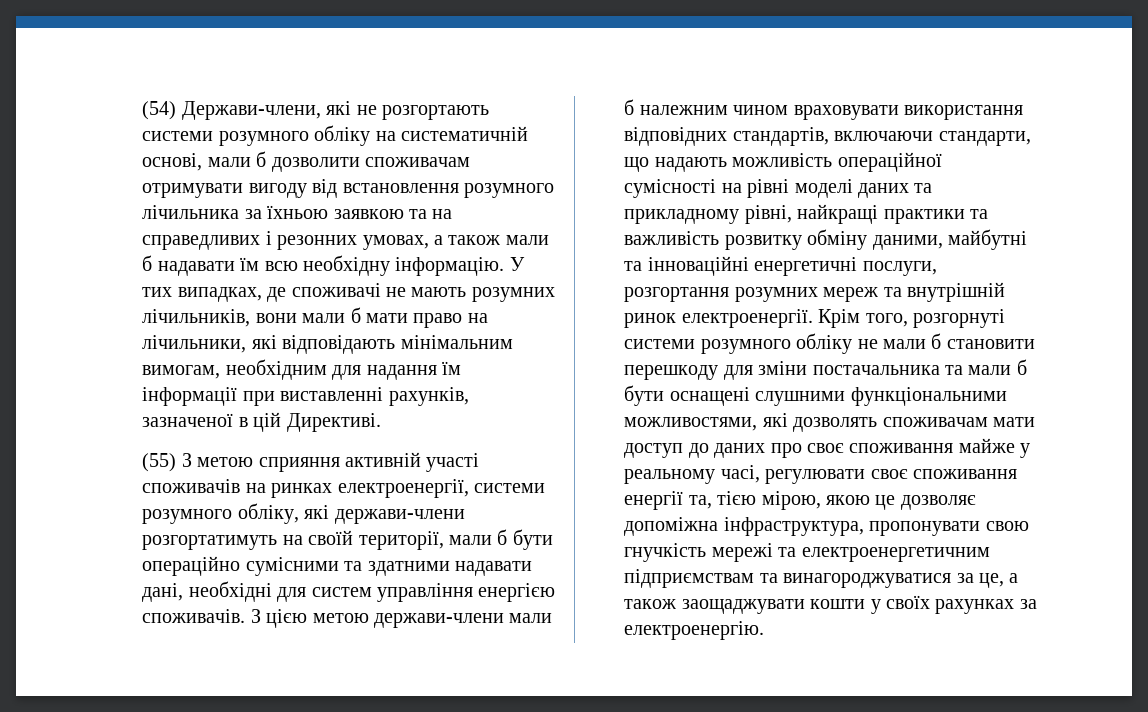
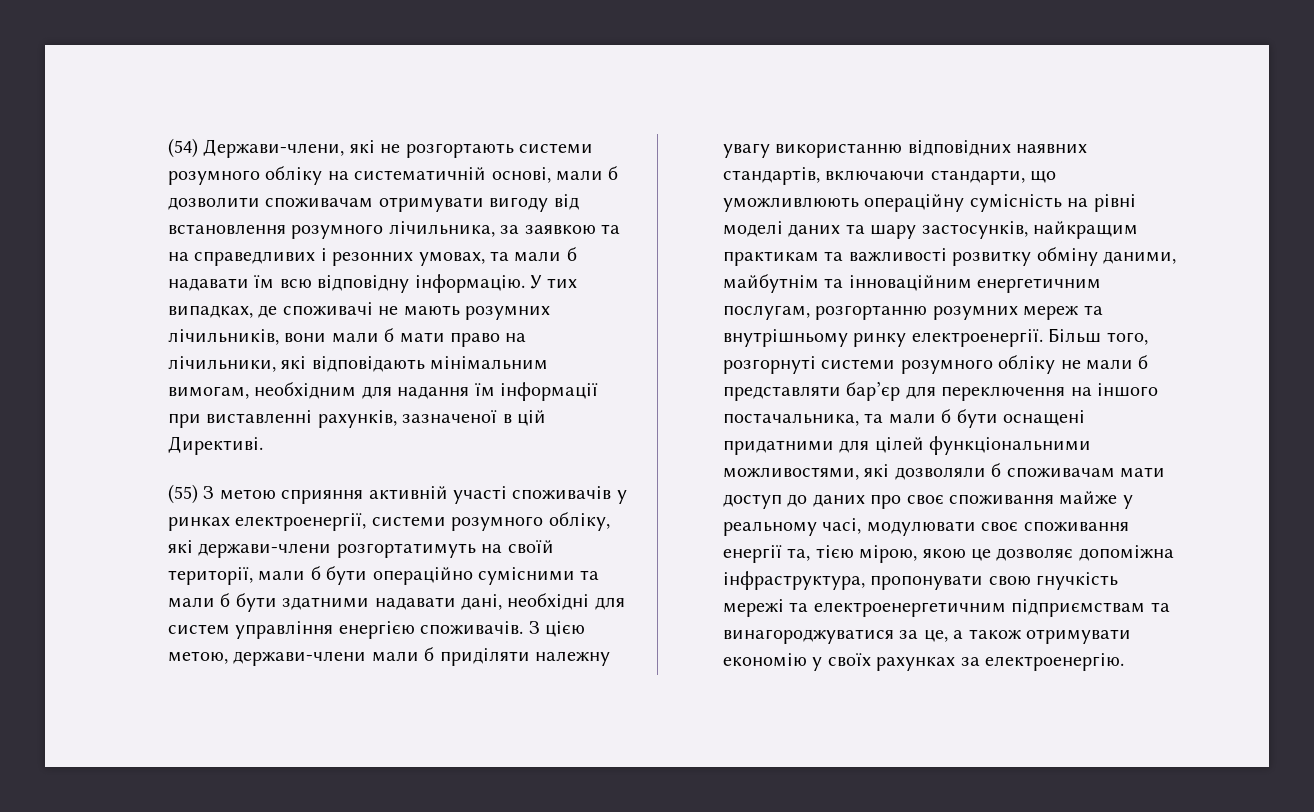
[142,205,329,219] лічильника за їхньою -> [388,221,520,237] лічильника, за
[434,235,501,245] а також -> [490,251,510,261] та
[303,255,391,276] необхідну -> [317,275,410,293] відповідну
[245,483,266,493] на -> [616,490,627,504] у
(363, 566) none -> [168,593,277,612] мали б бути
[312,613,369,623] метою -> [168,651,229,664] метою,
[639,105,1024,120] [624,127,1031,146] [624,152,942,172] [624,179,717,198] належним чином враховувати використання відповідних стандартів, включаючи стандарти, що надають можливість операційної сумісності -> [439,648,611,666] [723,140,1088,158] [723,167,1057,185] [723,194,1062,212] приділяти належну увагу використанню відповідних наявних стандартів, включаючи стандарти, що уможливлюють операційну сумісність
[624,204,989,224] [624,229,1028,250] [624,256,937,276] [624,282,1006,302] [624,309,861,328] прикладному рівні, найкращі практики та важливість розвитку обміну даними, майбутні та інноваційні енергетичні послуги, розгортання розумних мереж та внутрішній ринок електроенергії. Крім -> [870,221,1139,239] [723,247,1177,266] [723,274,1102,293] [723,305,1103,320] [723,328,1102,347] шару застосунків, найкращим практикам та важливості розвитку обміну даними, майбутнім та інноваційним енергетичним послугам, розгортанню розумних мереж та внутрішньому ринку електроенергії. Більш
[946,339,1035,349] [624,361,940,380] становити перешкоду для зміни постачальника -> [723,381,1159,401] [723,413,860,426] представляти бар’єр для переключення на іншого постачальника,
[755,391,846,406] слушними -> [723,437,924,455] придатними для цілей
[793,417,878,432] дозволять -> [894,463,1002,480] дозволяли б
[765,469,866,484] регулювати -> [866,521,976,536] модулювати
[681,599,866,614] заощаджувати кошти -> [1026,629,1132,644] [723,653,808,667] отримувати економію

